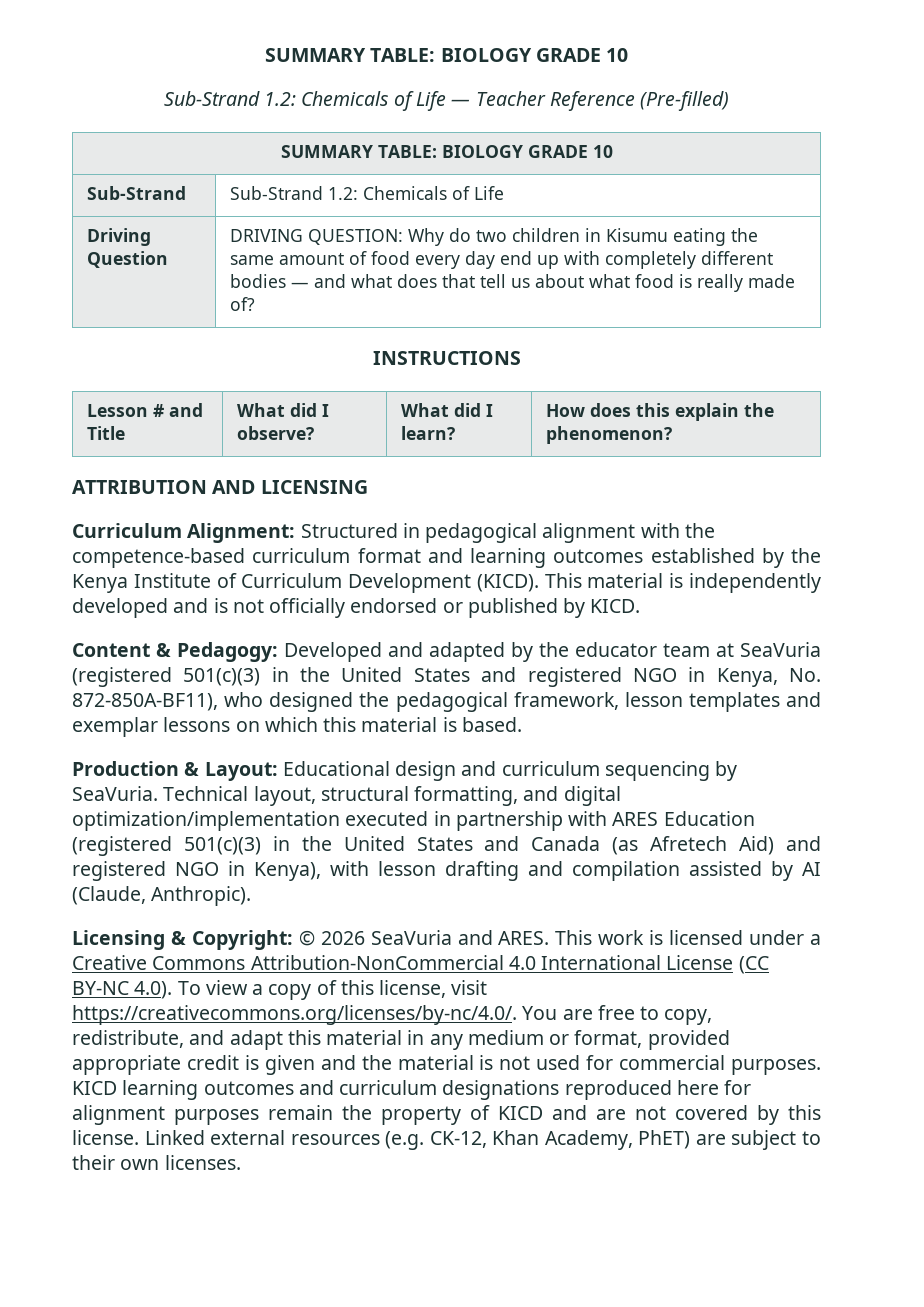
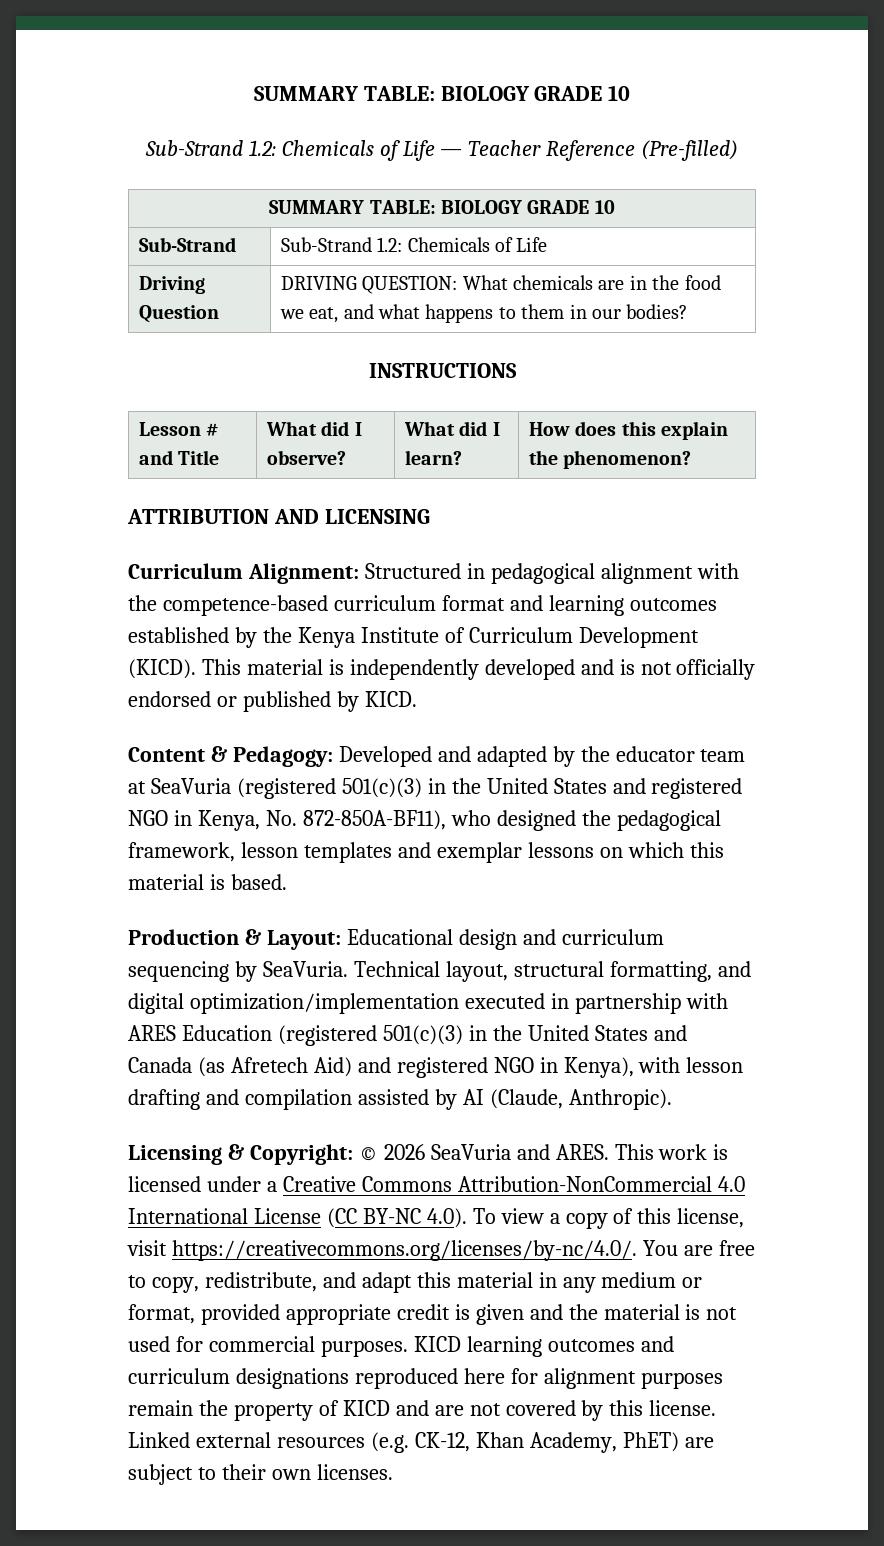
[408,228,759,246] [230,251,774,269] [230,274,796,292] [230,297,256,311] Why do two children in Kisumu eating the same amount of food every day end up with completely different bodies — and what does that tell us about what food is really made of? -> [462,275,721,290] [279,304,688,323] What chemicals are in the food we eat, and what happens to them in our bodies?

